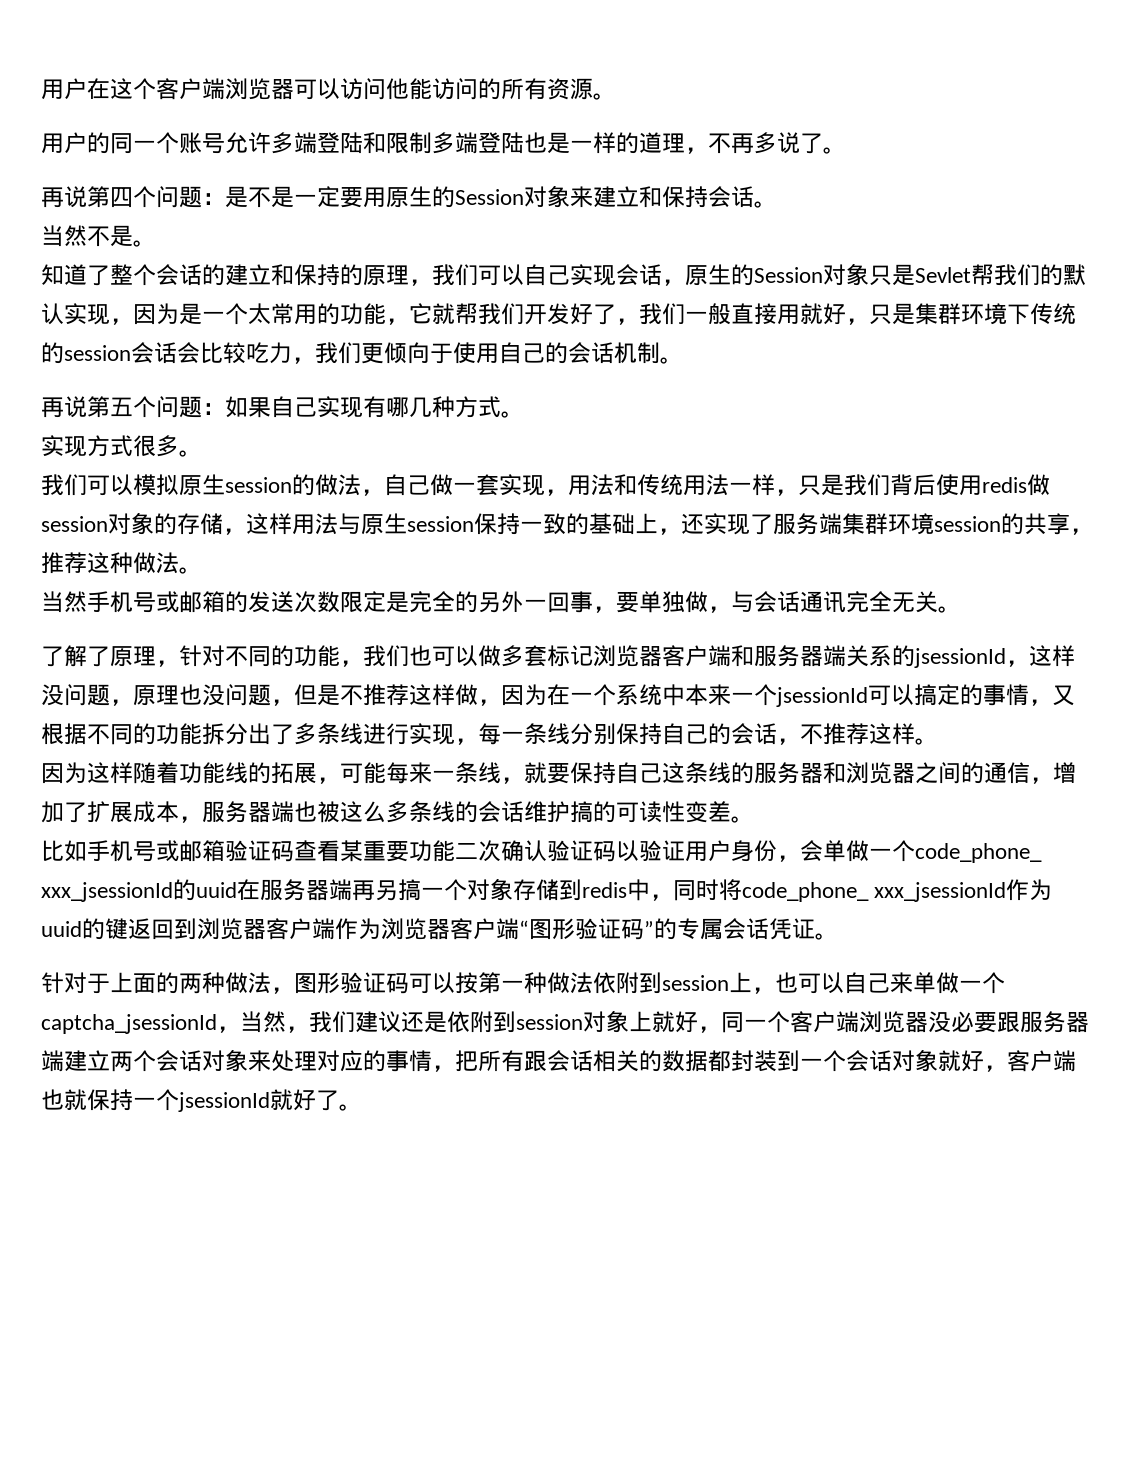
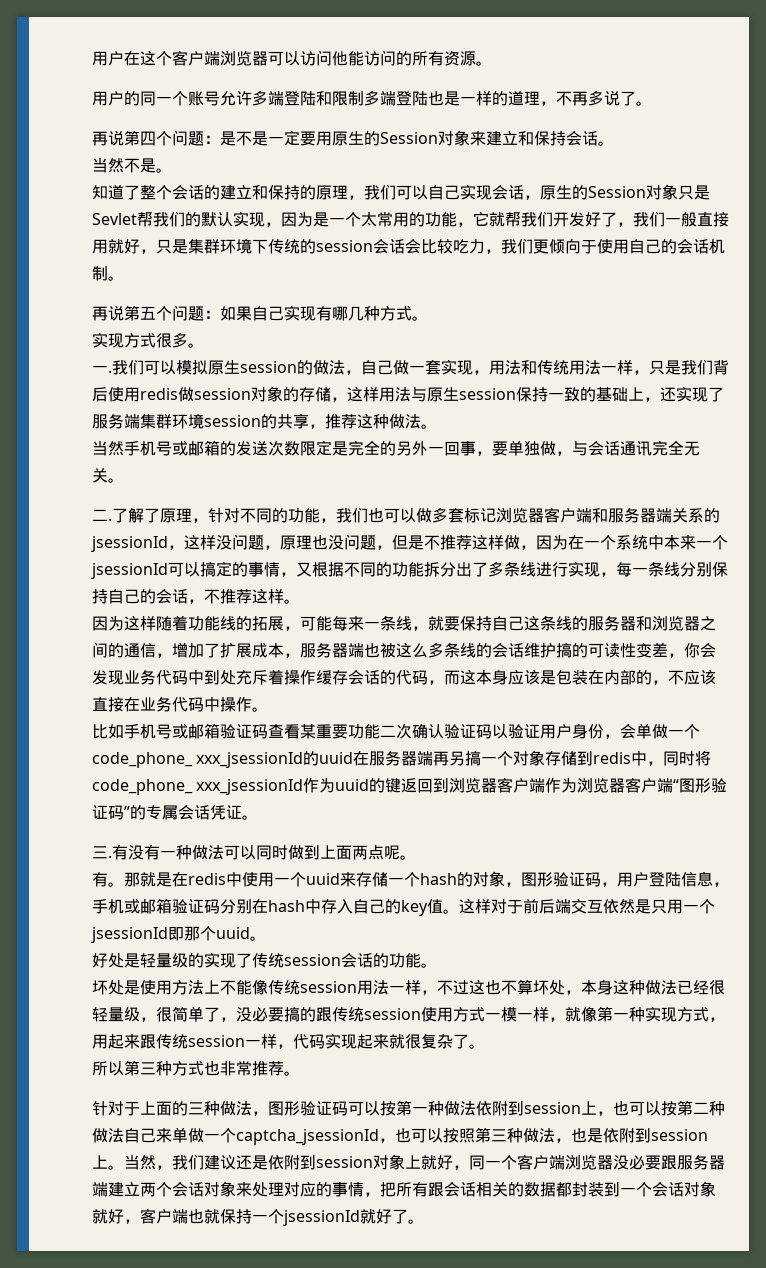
(202, 453) none -> [92,366,112,373] 一.
(961, 609) none -> [92,509,112,521] 二.
(731, 811) none -> [668,642,716,658] [92,669,716,685] [92,696,252,712] ，你会发现业务代码中到处充斥着操作缓存会话的代码，而这本身应该是包装在内部的，不应该直接在业务代码中操作
(838, 936) none -> [92,845,416,860] [92,871,729,887] [92,898,715,916] [91,926,266,943] [92,952,437,968] [92,979,725,995] [92,1006,725,1022] [92,1033,485,1049] [92,1060,300,1076] // 三.有没有一种做法可以同时做到上面两点呢。 // 有。那就是在redis中使用一个uuid来存储一个hash的对象，图形验证码，用户登陆信息，手机或邮箱验证码分别在hash中存入自己的key值。这样对于前后端交互依然是只用一个jsessionId即那个uuid。 // 好处是轻量级的实现了传统session会话的功能。 // 坏处是使用方法上不能像传统session用法一样，不过这也不算坏处，本身这种做法已经很轻量级，很简单了，没必要搞的跟传统session使用方式一模一样，就像第一种实现方式，用起来跟传统session一样，代码实现起来就很复杂了。 // 所以第三种方式也非常推荐。
[179,973,202,994] 两 -> [188,1102,204,1115] 三
(844, 983) none -> [661,1100,725,1116] [92,1128,124,1143] 按第二种做法
(240, 1029) none -> [395,1127,708,1143] [92,1155,124,1170] 也可以按照第三种做法，也是依附到session上。

